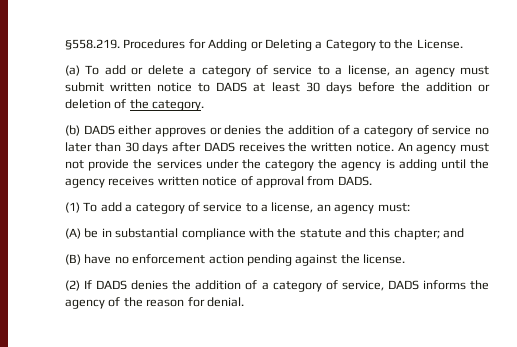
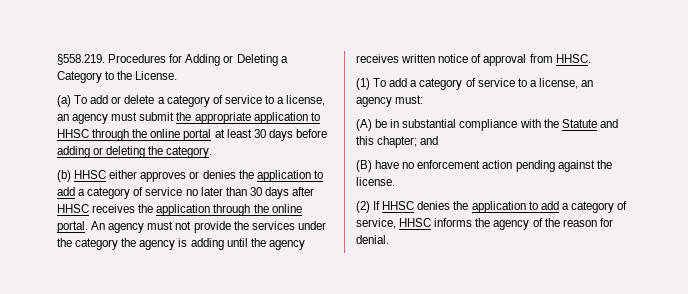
[110,82,248,92] written notice to DADS -> [176,112,320,124] [57,129,212,141] the appropriate application to HHSC through the online portal
[400,82,490,92] [65,99,127,109] the addition or deletion of -> [57,146,146,158] adding or deleting
[83,125,115,135] DADS -> [74,170,107,179] HHSC
[287,125,350,135] addition of -> [256,170,323,182] [57,187,75,196] application to add
[203,142,235,152] DADS -> [57,204,89,213] HHSC
[311,142,394,152] written notice. -> [156,204,302,216] [57,221,88,233] application through the online portal.
[337,176,372,186] DADS. -> [555,54,591,63] HHSC.
[299,229,342,238] statute -> [561,119,597,128] Statute
[96,280,258,290] DADS denies the addition of -> [382,201,559,213] HHSC denies the application to add
[387,280,419,290] DADS -> [399,218,432,227] HHSC

